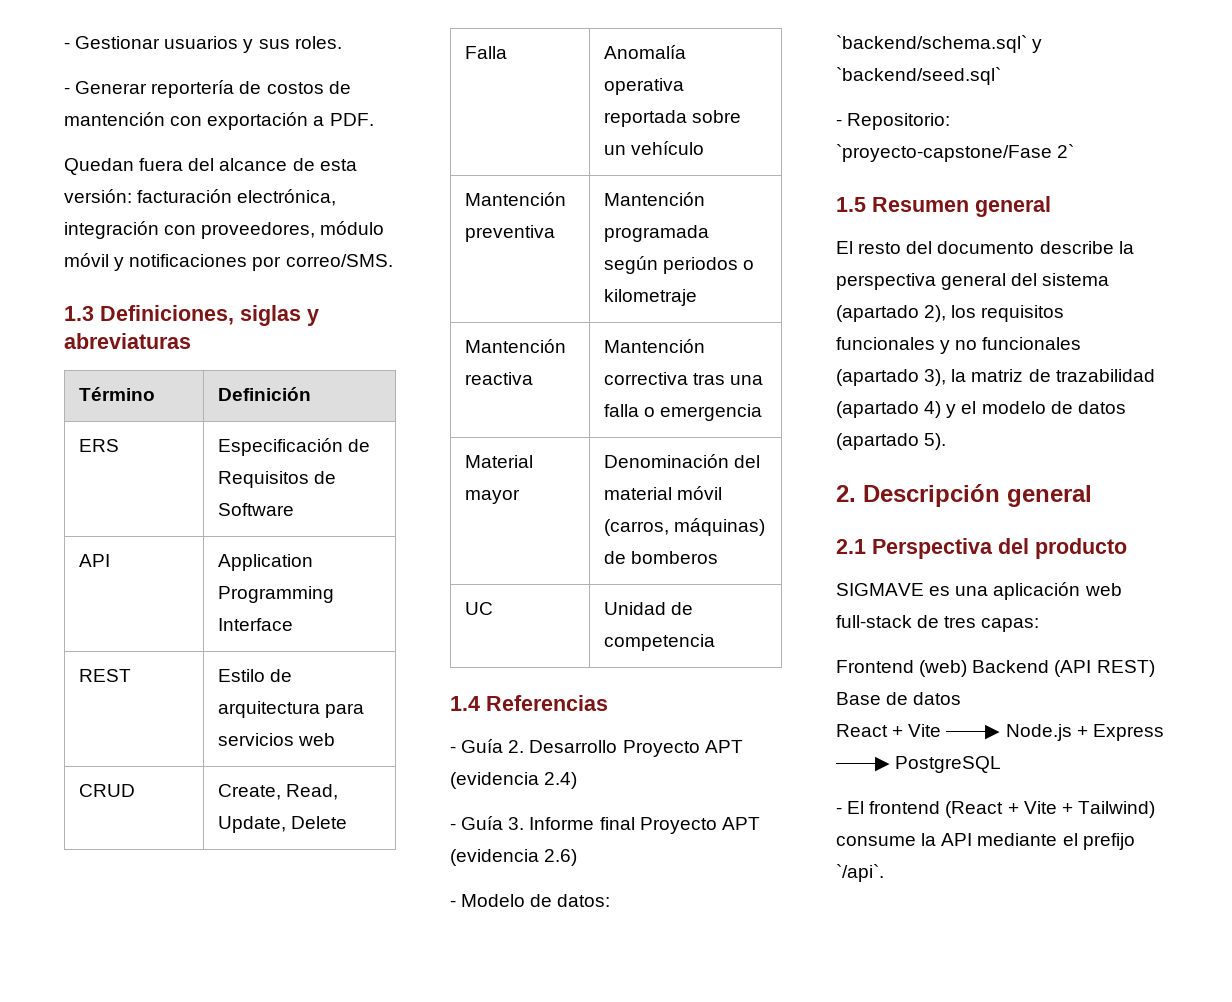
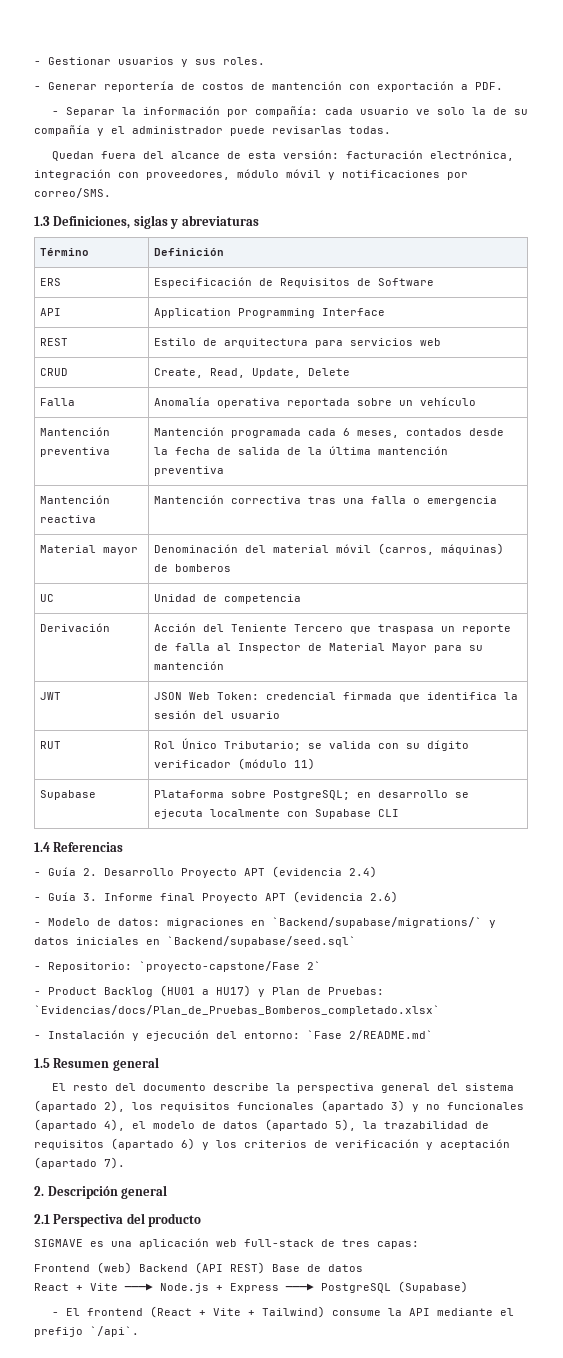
(374, 119) none -> [52,106,529,117] [34,125,391,136] // - Separar la información por compañía: cada usuario ve solo la de su compañía y el administrador puede revisarlas todas.
[603,256,755,274] [603,289,697,306] según periodos o kilometraje -> [308,428,505,438] [154,446,449,455] [154,466,225,476] cada 6 meses, contados desde la fecha de salida de la última mantención preventiva
(715, 642) none -> [40,623,111,632] [154,623,512,634] [154,643,484,653] [154,661,225,670] [40,692,62,700] [154,692,519,702] [154,710,281,719] [40,741,62,749] [154,738,470,751] [154,758,316,770] [40,790,97,800] [154,790,470,800] [154,809,400,819] // Derivación | Acción del Teniente Tercero que traspasa un reporte de falla al Inspector de Material Mayor para su mantención // JWT | JSON Web Token: credencial firmada que identifica la sesión del usuario // RUT | Rol Único Tributario; se valida con su dígito verificador (módulo 11) // Supabase | Plataforma sobre PostgreSQL; en desarrollo se ejecuta localmente con Supabase CLI
[836,35,1043,53] [836,67,1001,85] [836,113,951,130] [836,144,1075,162] `backend/schema.sql` y `backend/seed.sql` // - Repositorio: `proyecto-capstone/Fase 2` -> [167,917,496,928] [34,936,356,947] [34,961,321,972] [34,985,384,997] [34,1005,440,1016] [34,1030,433,1041] migraciones en `Backend/supabase/migrations/` y datos iniciales en `Backend/supabase/seed.sql` // - Repositorio: `proyecto-capstone/Fase 2` // - Product Backlog (HU01 a HU17) y Plan de Pruebas: `Evidencias/docs/Plan_de_Pruebas_Bomberos_completado.xlsx` // - Instalación y ejecución del entorno: `Fase 2/README.md`
(935, 343) none -> [321,1100,405,1112] (apartado 3)
[924,369,1155,386] [836,401,957,418] 3), la matriz de trazabilidad (apartado 4) y -> [104,1119,125,1131] 4),
[924,433,947,450] 5). -> [335,1119,489,1131] [34,1138,510,1150] [34,1157,125,1169] 5), la trazabilidad de requisitos (apartado 6) y los criterios de verificación y aceptación (apartado 7).
(1002, 764) none -> [398,1281,468,1293] (Supabase)

